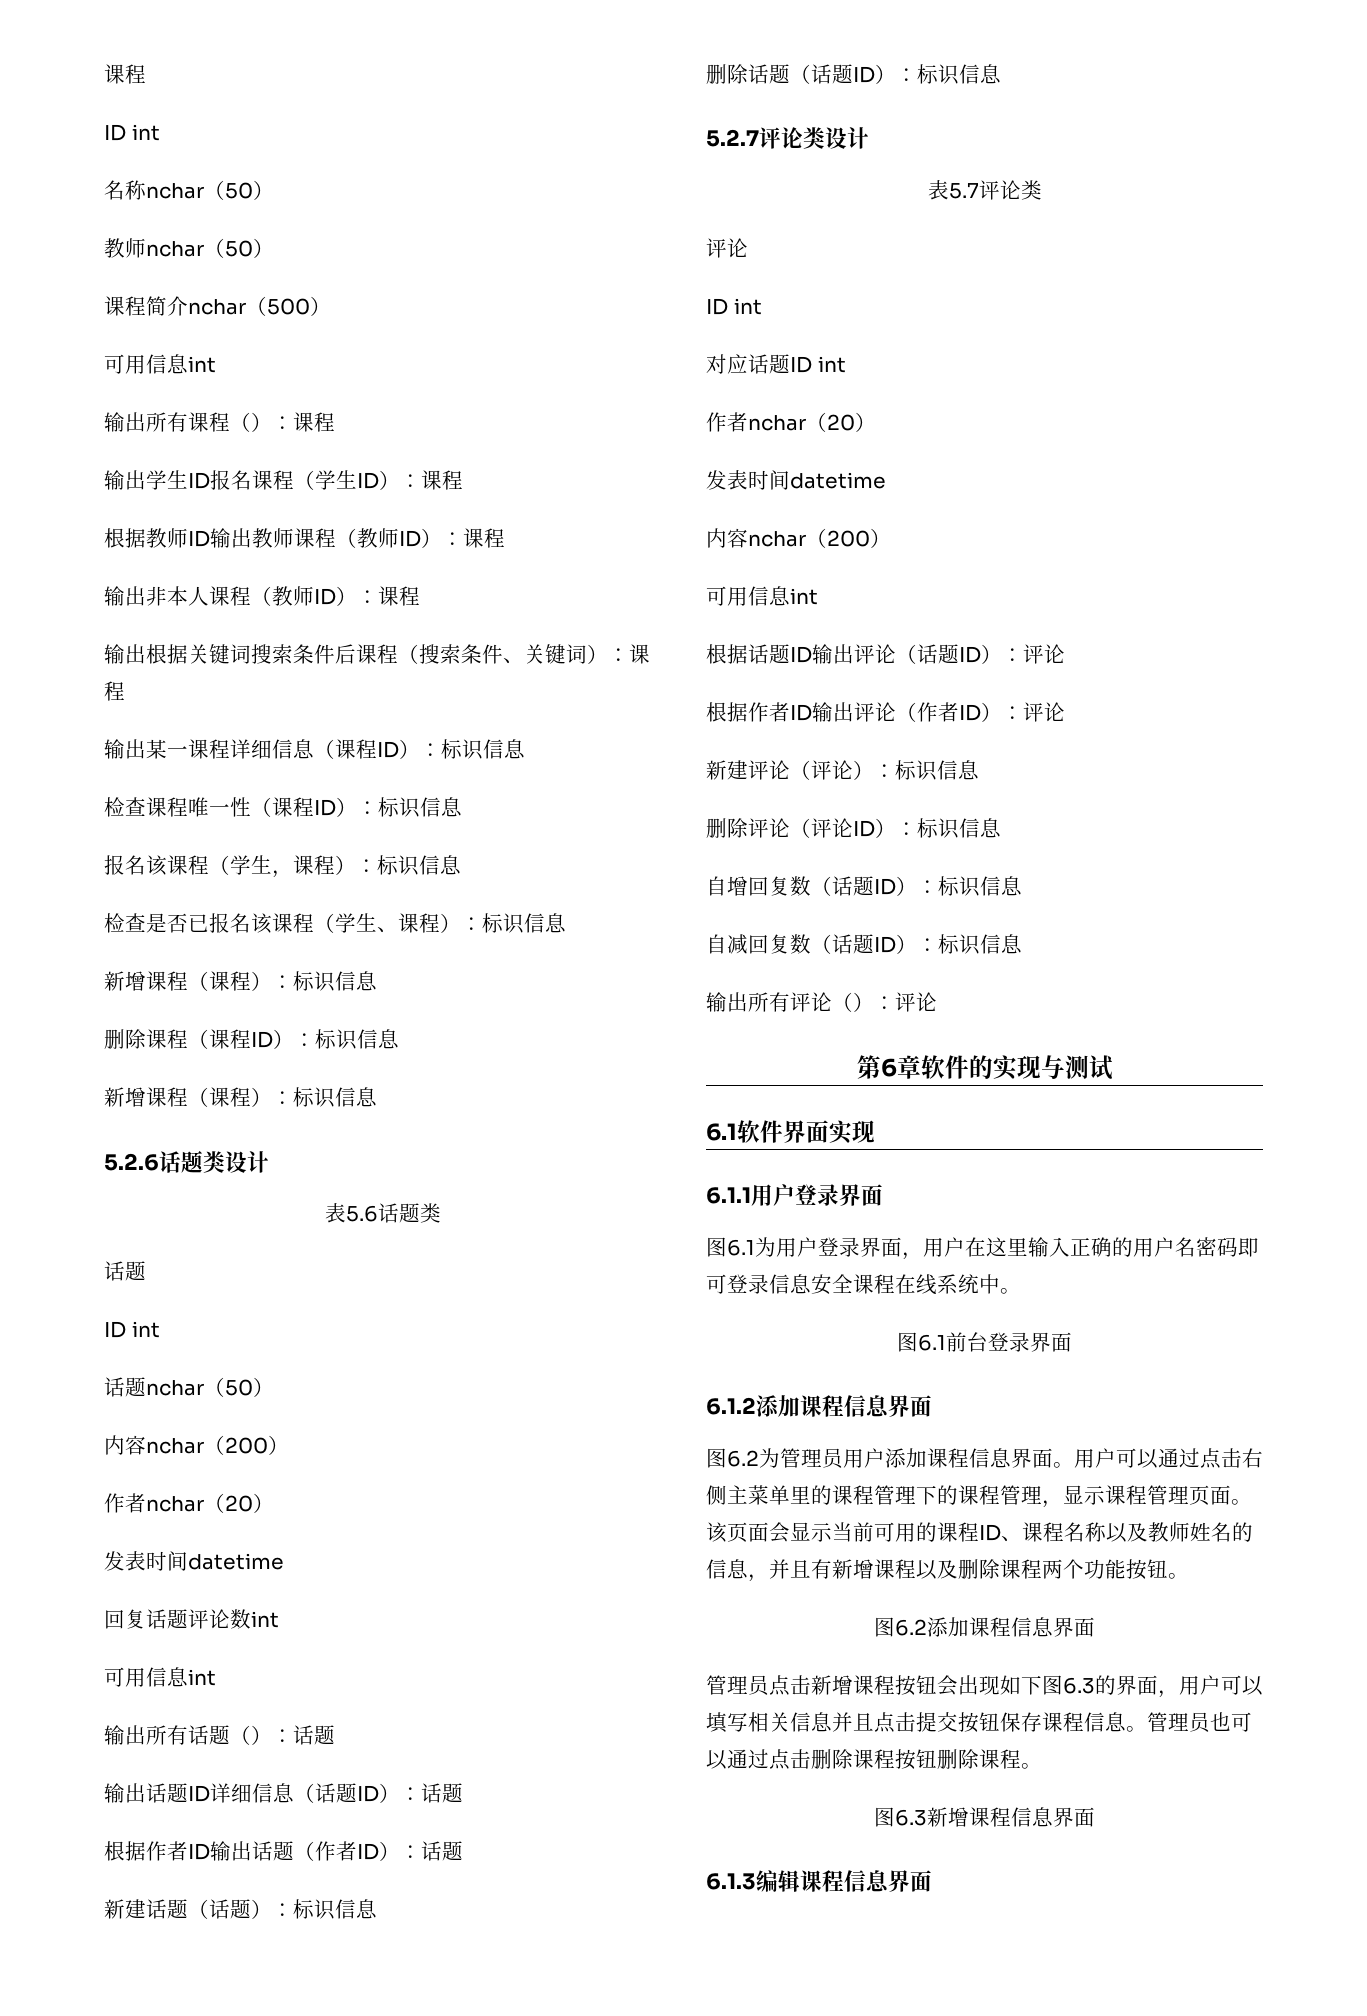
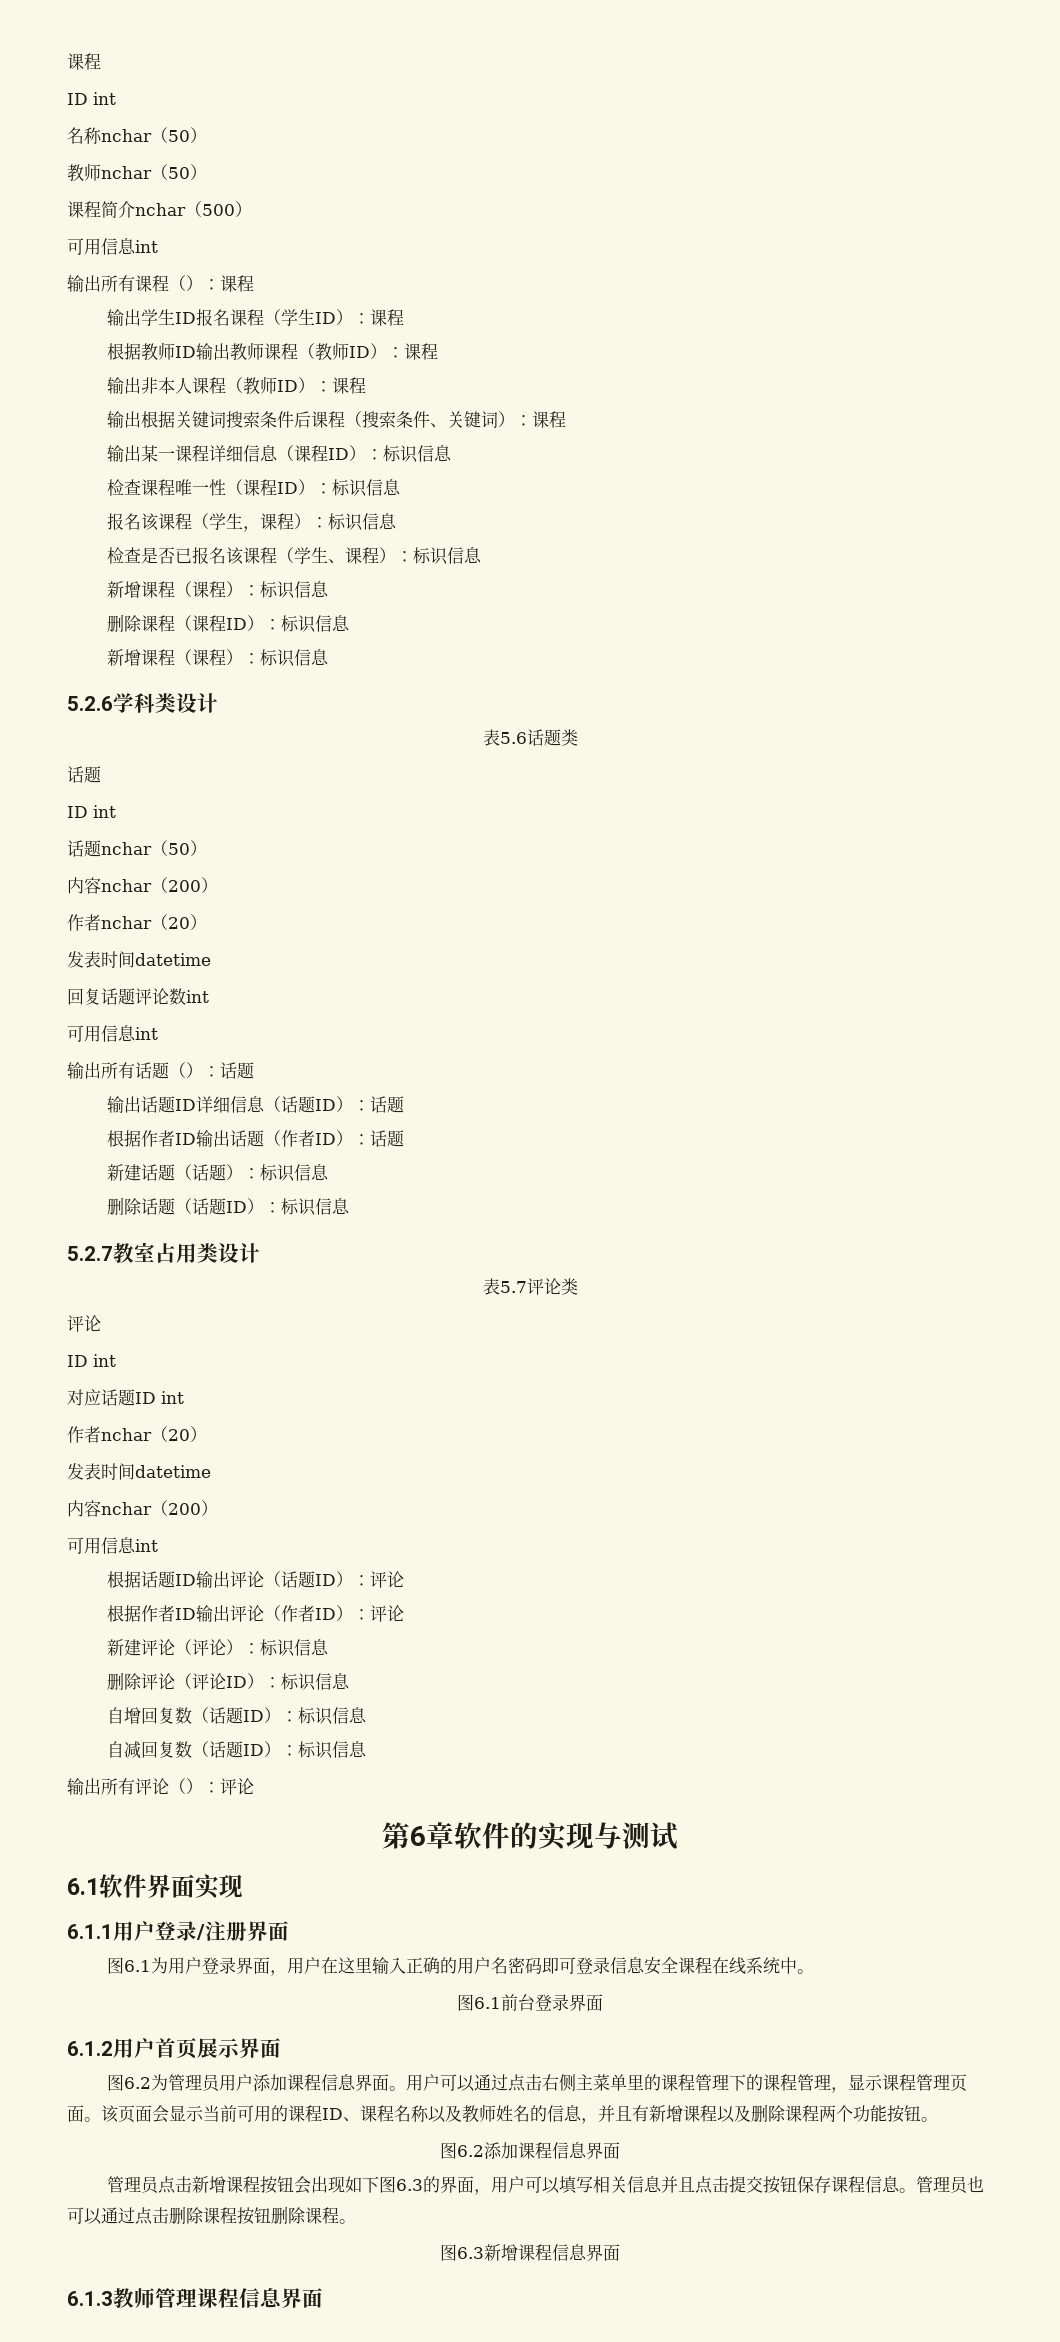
[159,1150,203,1173] 话题 -> [113,693,155,713] 学科
[759,127,803,149] 评论 -> [113,1242,197,1263] 教室占用
(839, 1195) none -> [196,1921,247,1941] /注册
[756,1395,889,1417] 添加课程信息 -> [113,2038,240,2059] 用户首页展示
[756,1870,800,1892] 编辑 -> [113,2288,197,2308] 教师管理

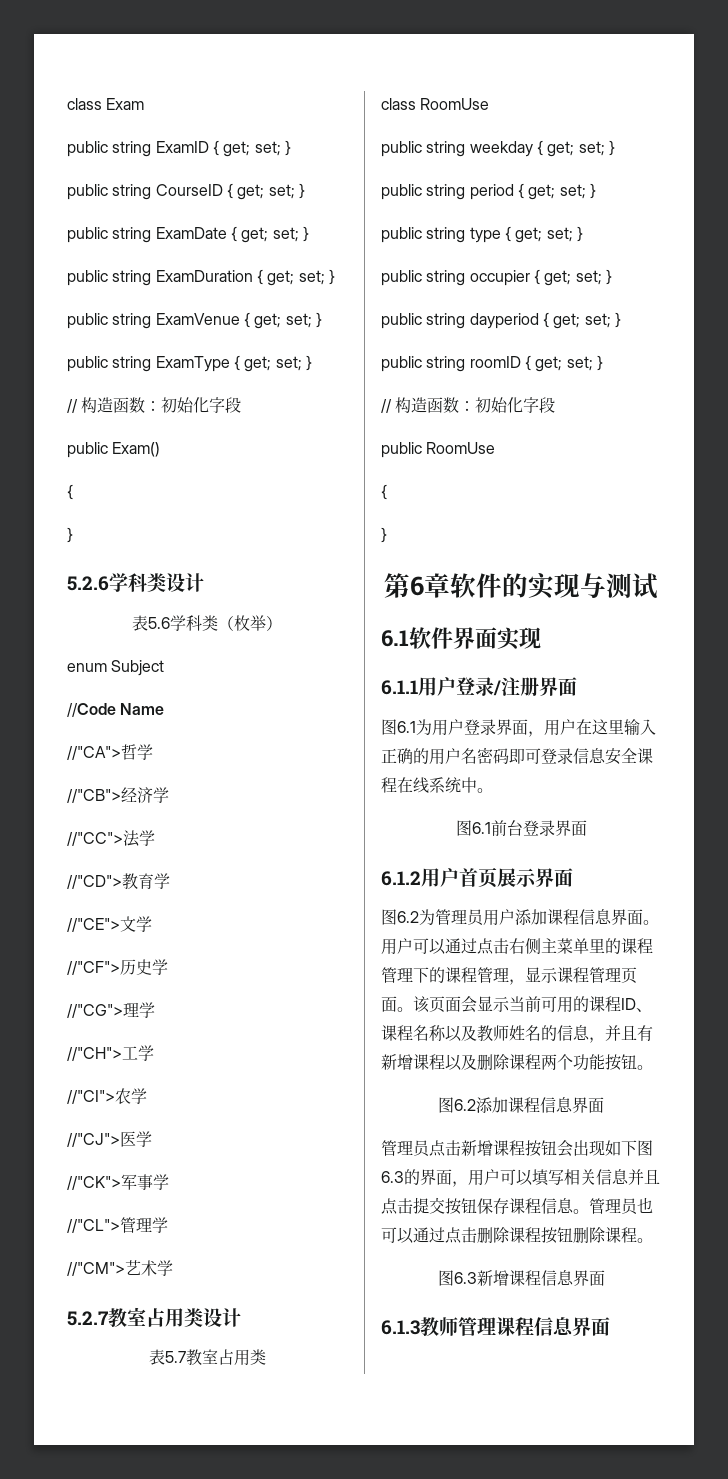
[67,53,101,70] [67,92,116,105] [67,127,207,144] [67,163,207,182] [67,201,252,218] [67,238,158,255] [67,275,254,292] [107,309,405,326] [107,342,439,361] [107,376,367,395] [107,411,567,428] [107,445,453,463] [107,479,402,497] [107,513,398,532] [107,547,483,565] [107,581,330,599] [107,614,351,633] [107,649,330,667] 课程 // ID int // 名称nchar（50） // 教师nchar（50） // 课程简介nchar（500） // 可用信息int // 输出所有课程（）：课程 // 输出学生ID报名课程（学生ID）：课程 // 根据教师ID输出教师课程（教师ID）：课程 // 输出非本人课程（教师ID）：课程 // 输出根据关键词搜索条件后课程（搜索条件、关键词）：课程 // 输出某一课程详细信息（课程ID）：标识信息 // 检查课程唯一性（课程ID）：标识信息 // 报名该课程（学生，课程）：标识信息 // 检查是否已报名该课程（学生、课程）：标识信息 // 新增课程（课程）：标识信息 // 删除课程（课程ID）：标识信息 // 新增课程（课程）：标识信息 -> [67,98,145,110] [67,140,291,157] [67,183,305,200] [67,226,309,243] [67,269,335,286] [67,312,322,329] [67,355,312,372] [67,397,242,413] [67,442,161,458] [67,484,73,500] [67,527,73,543] class Exam // public string ExamID { get; set; } // public string CourseID { get; set; } // public string ExamDate { get; set; } // public string ExamDuration { get; set; } // public string ExamVenue { get; set; } // public string ExamType { get; set; } // // 构造函数：初始化字段 // public Exam() // { // }
[526,729,578,746] [67,766,101,783] [67,805,116,818] [67,840,207,857] [67,877,218,894] [67,914,207,931] [67,951,211,968] [67,988,209,1005] [67,1025,158,1042] [67,1062,254,1079] [107,1096,405,1113] [107,1130,405,1147] [107,1164,330,1182] [107,1197,351,1216] 话题类 // 话题 // ID int // 话题nchar（50） // 内容nchar（200） // 作者nchar（20） // 发表时间datetime // 回复话题评论数int // 可用信息int // 输出所有话题（）：话题 // 输出话题ID详细信息（话题ID）：话题 // 根据作者ID输出话题（作者ID）：话题 // 新建话题（话题）：标识信息 // 删除话题（话题ID）：标识信息 -> [170,615,282,631] [67,660,165,676] [67,703,165,717] [67,744,153,760] [67,787,169,803] [67,830,155,847] [67,873,170,890] [67,916,152,932] [67,959,168,975] [67,1002,155,1018] [67,1045,154,1061] [67,1088,147,1105] [67,1131,152,1147] [67,1174,169,1190] [67,1217,168,1233] [67,1260,173,1276] 学科类（枚举） // enum Subject // //Code Name // //"CA">哲学 // //"CB">经济学 // //"CC">法学 // //"CD">教育学 // //"CE">文学 // //"CF">历史学 // //"CG">理学 // //"CH">工学 // //"CI">农学 // //"CJ">医学 // //"CK">军事学 // //"CL">管理学 // //"CM">艺术学
[526,1278,578,1295] [67,1315,101,1332] [67,1354,116,1367] [67,1389,184,1406] [67,1426,207,1443] [67,1463,211,1480] [67,1500,218,1517] [67,1537,158,1554] [107,1571,405,1588] [107,1605,405,1622] [107,1639,330,1657] [107,1672,351,1691] [107,1707,368,1725] [107,1741,368,1759] [67,1778,254,1795] 评论类 // 评论 // ID int // 对应话题ID int // 作者nchar（20） // 发表时间datetime // 内容nchar（200） // 可用信息int // 根据话题ID输出评论（话题ID）：评论 // 根据作者ID输出评论（作者ID）：评论 // 新建评论（评论）：标识信息 // 删除评论（评论ID）：标识信息 // 自增回复数（话题ID）：标识信息 // 自减回复数（话题ID）：标识信息 // 输出所有评论（）：评论 -> [185,1349,266,1366] [381,98,490,110] [381,140,615,157] [381,183,596,200] [381,226,583,243] [381,269,612,286] [381,312,621,329] [381,355,603,372] [381,397,556,413] [381,442,496,458] [381,484,387,500] [381,527,387,543] 教室占用类 // class RoomUse // public string weekday { get; set; } // public string period { get; set; } // public string type { get; set; } // public string occupier { get; set; } // public string dayperiod { get; set; } // public string roomID { get; set; } // // 构造函数：初始化字段 // public RoomUse // { // }

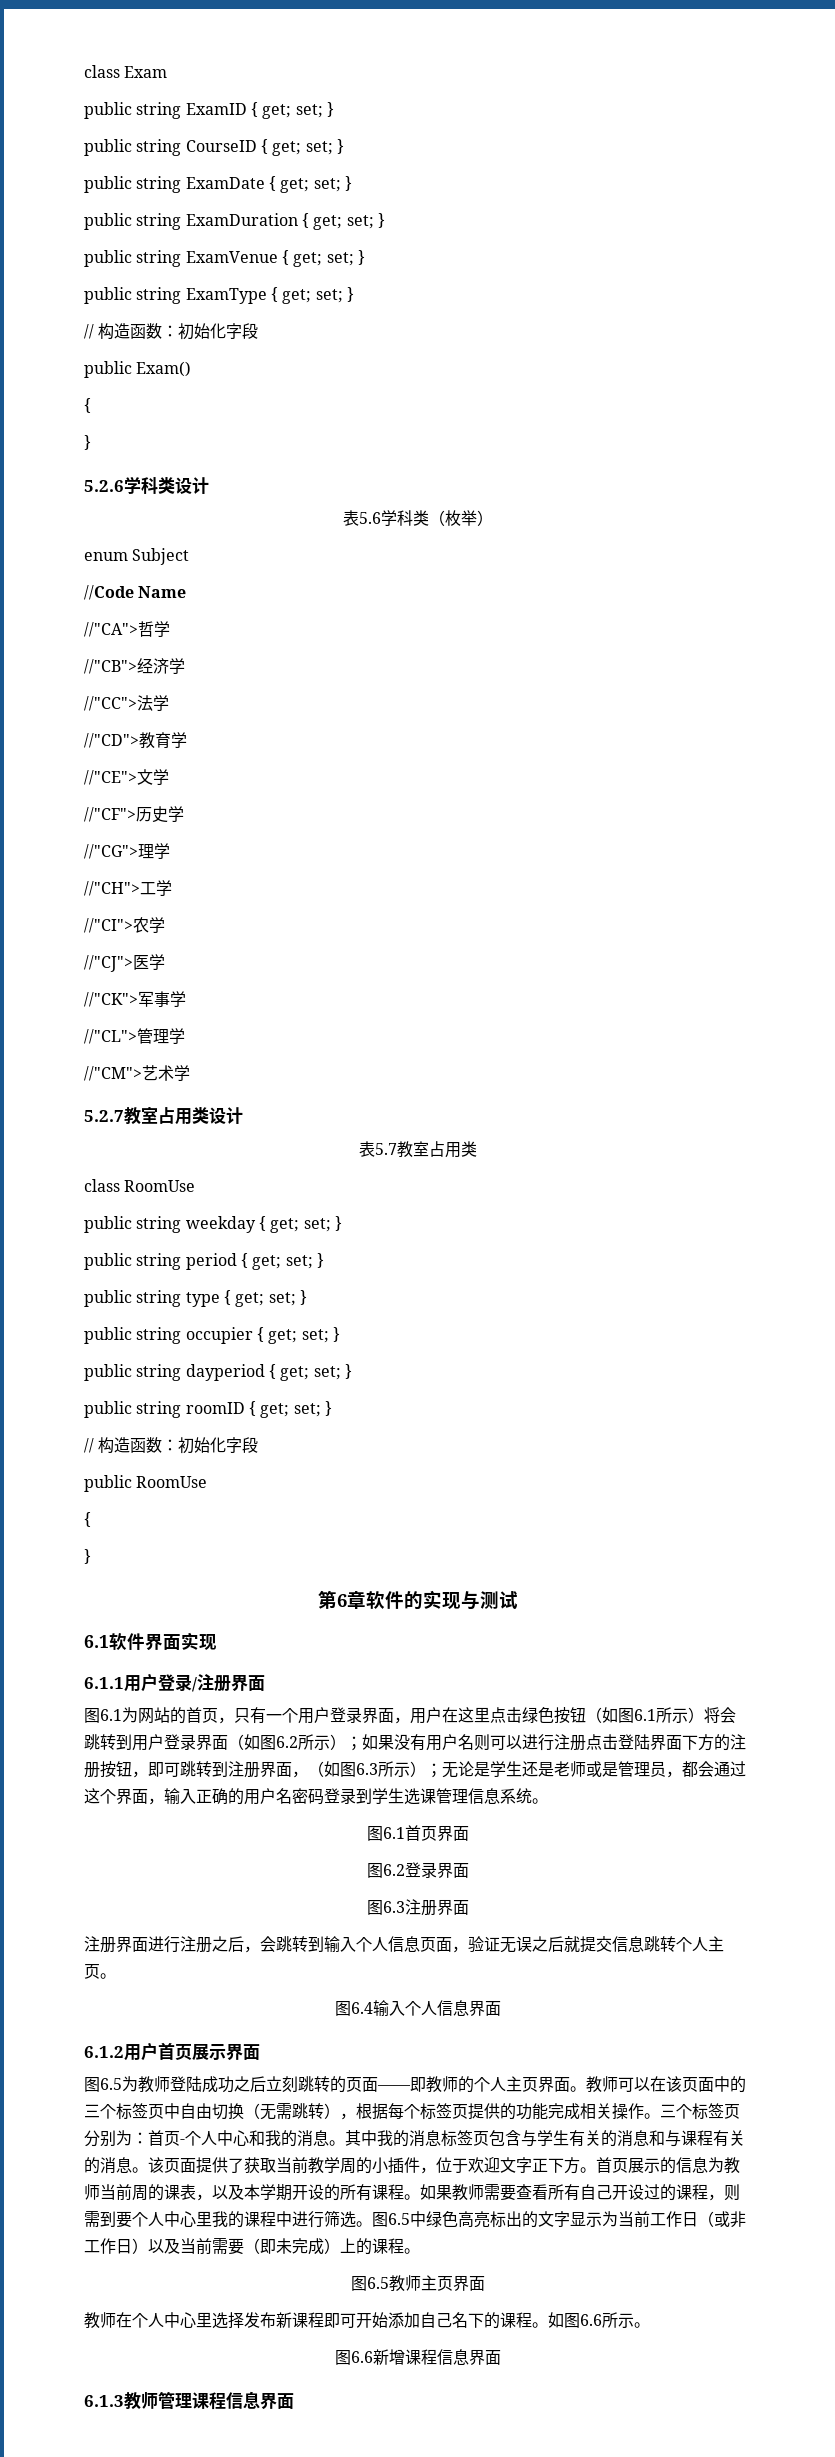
(432, 727) none -> [138,1707,298,1724] 网站的首页，只有一个
(624, 726) none -> [490,1707,736,1724] [84,1734,746,1751] [84,1761,746,1778] [84,1788,164,1805] 点击绿色按钮（如图6.1所示）将会跳转到用户登录界面（如图6.2所示）；如果没有用户名则可以进行注册点击登陆界面下方的注册按钮，即可跳转到注册界面，（如图6.3所示）；无论是学生还是老师或是管理员，都会通过这个界面，
[509,748,653,765] [381,777,477,793] 即可登录信息安全课程在线系统中 -> [324,1788,532,1805] 登录到学生选课管理信息系统
[490,820,587,836] 前台登录界面 -> [404,1825,469,1841] [366,1862,469,1878] [366,1899,469,1916] [84,1936,724,1953] [84,1964,116,1979] [334,2000,501,2016] 首页界面 // 图6.2登录界面 // 图6.3注册界面 // 注册界面进行注册之后，会跳转到输入个人信息页面，验证无误之后就提交信息跳转个人主页。 // 图6.4输入个人信息界面
[397,909,659,926] [381,938,653,955] [381,967,637,985] [381,996,652,1013] [381,1025,653,1043] [381,1054,653,1071] [438,1097,604,1113] [381,1140,653,1157] [381,1169,660,1187] [381,1197,653,1215] [381,1227,653,1244] [437,1270,477,1286] 6.2为管理员用户添加课程信息界面。用户可以通过点击右侧主菜单里的课程管理下的课程管理，显示课程管理页面。该页面会显示当前可用的课程ID、课程名称以及教师姓名的信息，并且有新增课程以及删除课程两个功能按钮。 // 图6.2添加课程信息界面 // 管理员点击新增课程按钮会出现如下图6.3的界面，用户可以填写相关信息并且点击提交按钮保存课程信息。管理员也可以通过点击删除课程按钮删除课程。 // 图6.3 -> [100,2076,746,2093] [84,2103,740,2120] [84,2130,745,2147] [84,2157,740,2174] [84,2184,740,2201] [84,2210,746,2228] [84,2238,420,2255] [350,2275,485,2292] [84,2312,650,2329] [334,2350,373,2365] 6.5为教师登陆成功之后立刻跳转的页面——即教师的个人主页界面。教师可以在该页面中的三个标签页中自由切换（无需跳转），根据每个标签页提供的功能完成相关操作。三个标签页分别为：首页-个人中心和我的消息。其中我的消息标签页包含与学生有关的消息和与课程有关的消息。该页面提供了获取当前教学周的小插件，位于欢迎文字正下方。首页展示的信息为教师当前周的课表，以及本学期开设的所有课程。如果教师需要查看所有自己开设过的课程，则需到要个人中心里我的课程中进行筛选。图6.5中绿色高亮标出的文字显示为当前工作日（或非工作日）以及当前需要（即未完成）上的课程。 // 图6.5教师主页界面 // 教师在个人中心里选择发布新课程即可开始添加自己名下的课程。如图6.6所示。 // 图6.6

